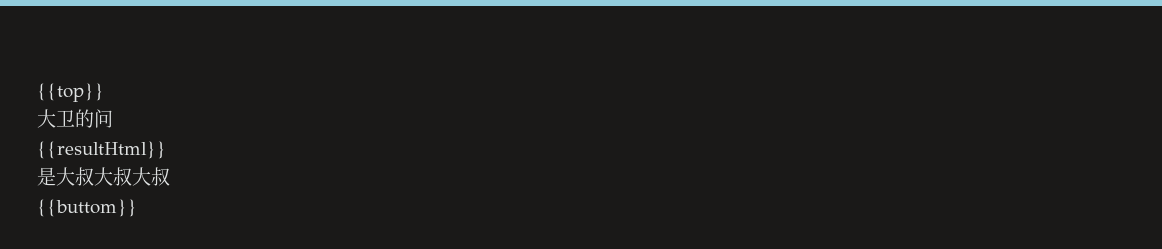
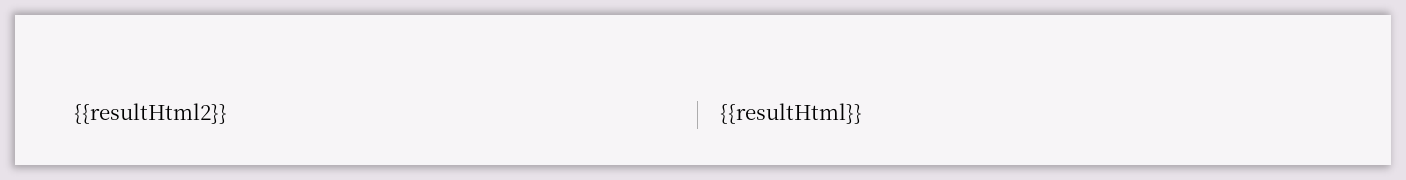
[37,83,104,102] [37,109,113,128] [37,141,166,159] [37,167,170,186] [37,199,137,217] {{top}} // 大卫的问 // {{resultHtml}} // 是大叔大叔大叔 // {{buttom}} -> [74,103,227,124] [720,103,862,124] {{resultHtml2}} // {{resultHtml}}

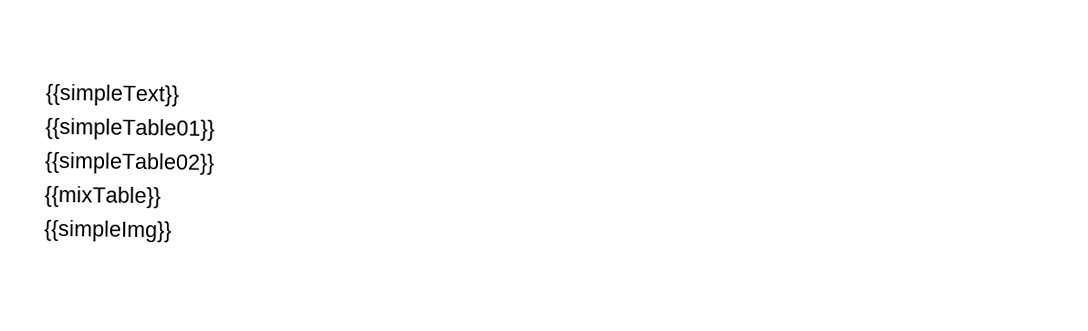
[74,103,227,124] [720,103,862,124] {{resultHtml2}} // {{resultHtml}} -> [45,83,179,107] [45,117,215,141] [44,151,215,175] [44,185,161,209] [44,219,172,243] {{simpleText}} // {{simpleTable01}} // {{simpleTable02}} // {{mixTable}} // {{simpleImg}}

